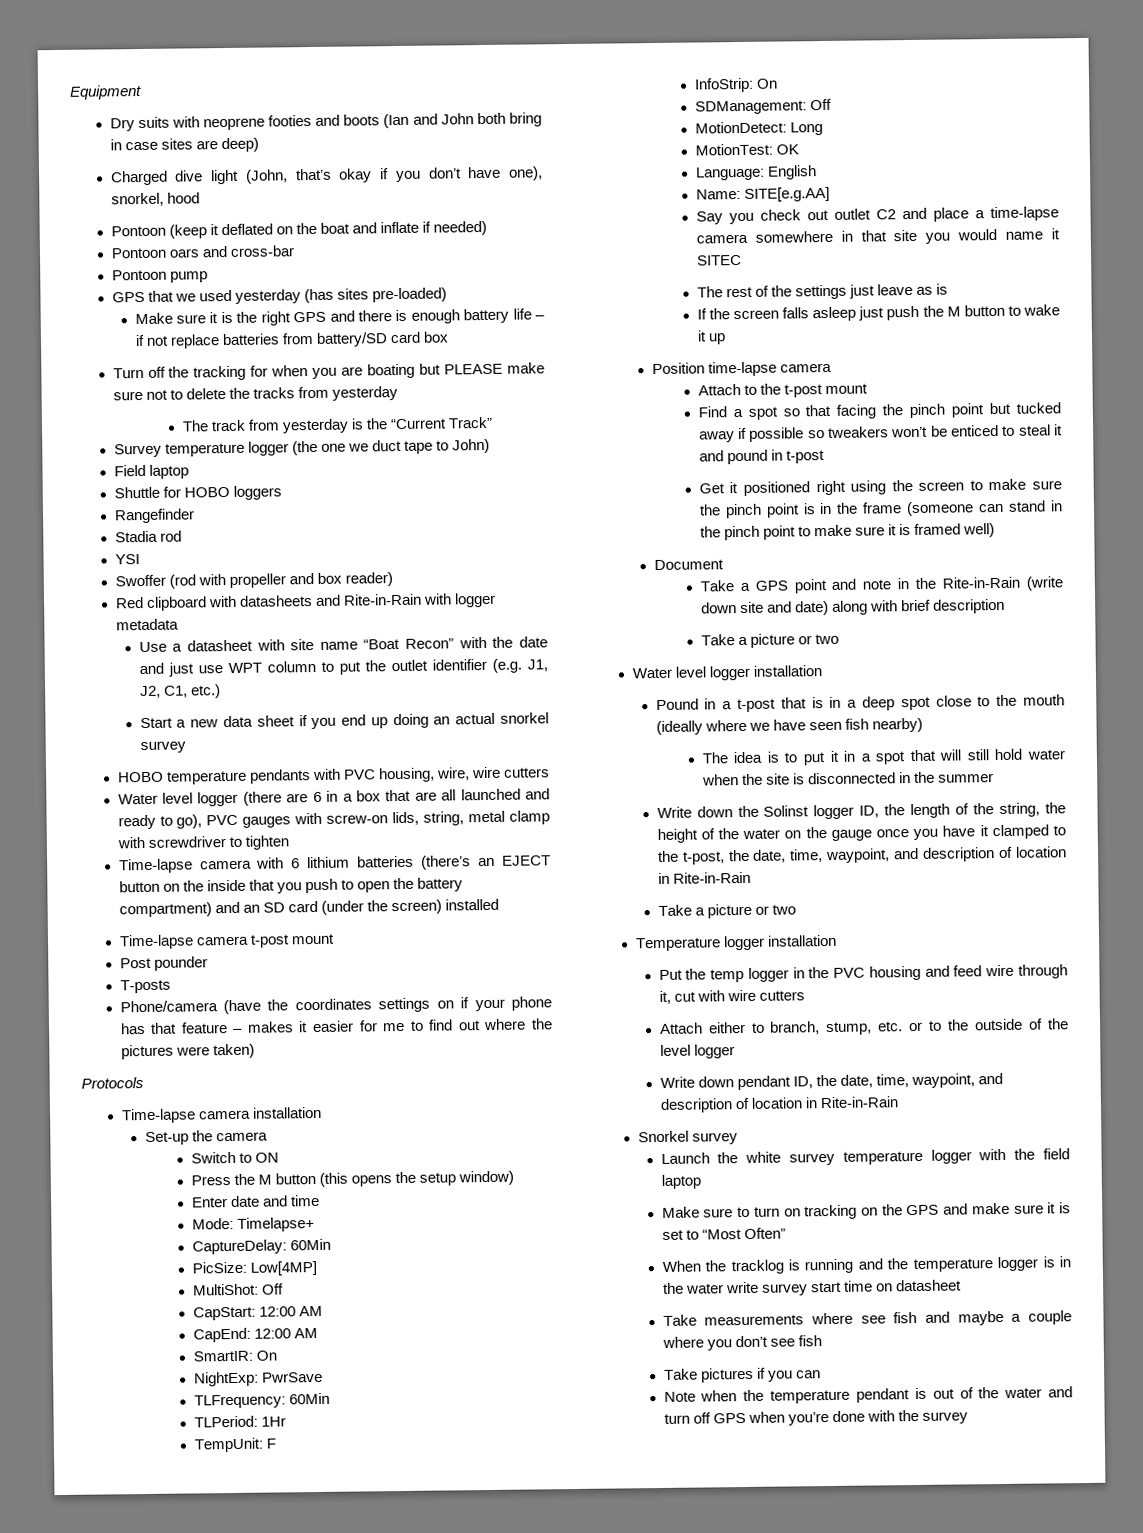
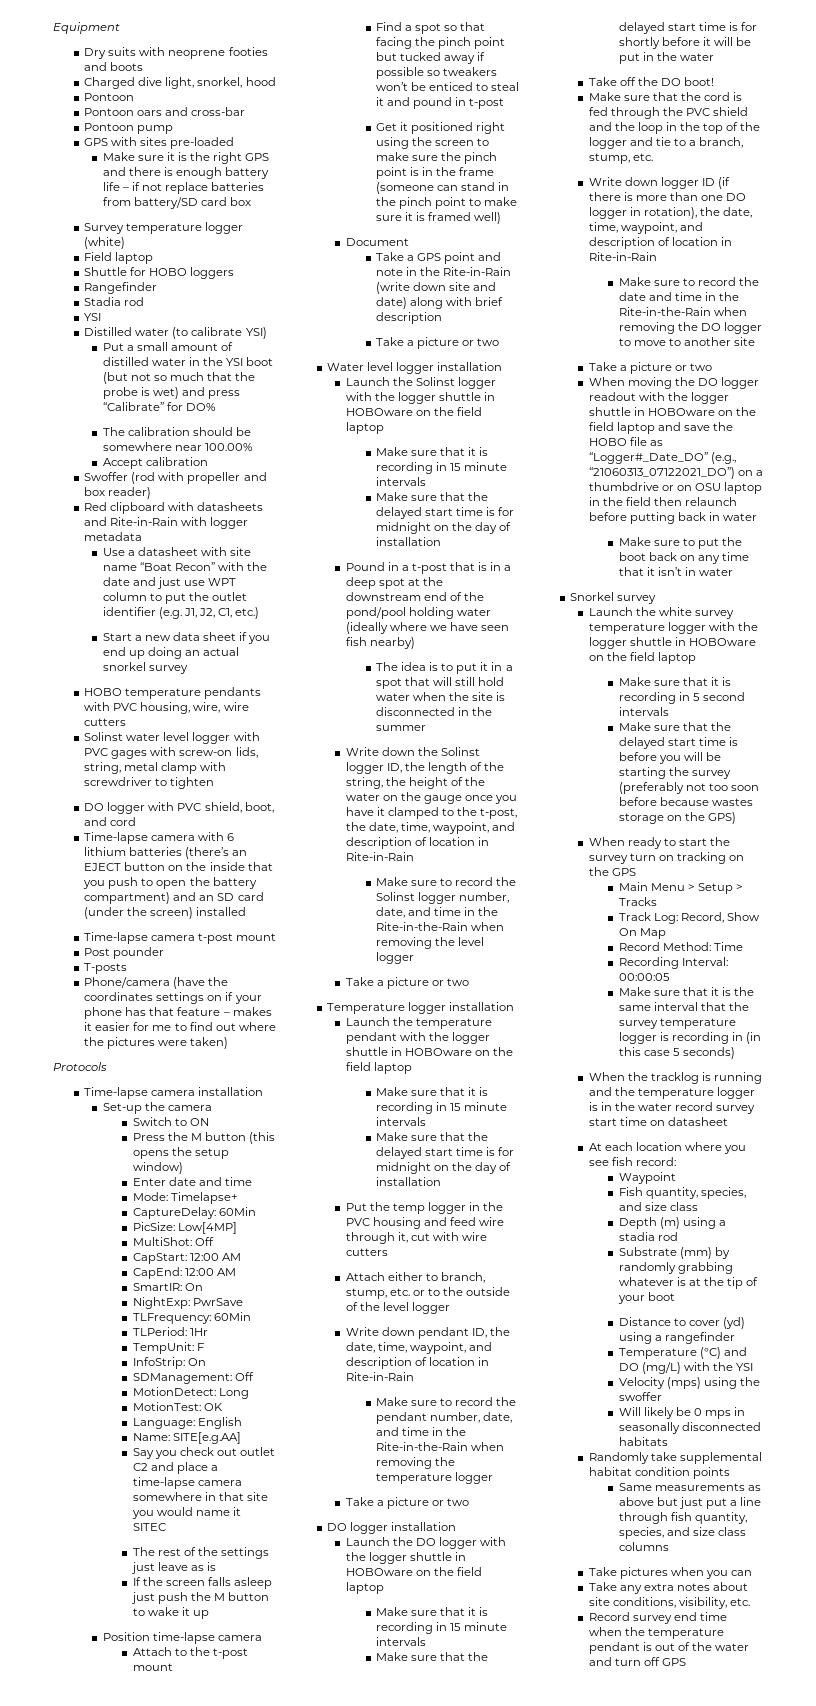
[383,112,543,129] [109,137,259,153] [110,166,543,186] [110,192,200,207] [110,220,488,239] (Ian and John both bring in case sites are deep) // Charged dive light (John, that’s okay if you don’t have one), snorkel, hood // Pontoon (keep it deflated on the boat and inflate if needed) -> [84,77,276,89] [84,93,135,101] // Charged dive light, snorkel, hood // Pontoon
[147,287,447,304] that we used yesterday (has sites pre-loaded) -> [111,137,235,149] with sites pre-loaded
[112,362,545,381] [112,386,398,401] [181,416,494,434] [113,438,491,458] Turn off the tracking for when you are boating but PLEASE make sure not to delete the tracks from yesterday // The track from yesterday is the “Current Track” // Survey temperature logger (the one we duct tape to John) -> [84,222,244,234] [84,237,126,249] Survey temperature logger (white)
(140, 559) none -> [84,327,267,339] [102,342,234,351] [102,357,274,366] [102,372,256,384] [102,387,241,399] [102,402,216,411] [102,427,251,436] [102,442,253,451] [102,457,208,469] // Distilled water (to calibrate YSI) // Put a small amount of distilled water in the YSI boot (but not so much that the probe is wet) and press “Calibrate” for DO% // The calibration should be somewhere near 100.00% // Accept calibration
[117,788,551,807] [117,814,292,830] Water level logger (there are 6 in a box that are all launched and ready to go), PVC gauges -> [84,732,260,744] [84,748,148,759] Solinst water level logger with PVC gages
(289, 842) none -> [84,802,274,814] [84,817,137,826] // DO logger with PVC shield, boot, and cord
(822, 671) none -> [345,377,496,389] [345,392,496,404] [345,407,482,416] [345,422,384,434] [375,447,489,456] [375,462,508,474] [375,477,426,486] [375,492,489,501] [375,507,515,519] [375,522,512,534] [375,537,441,546] // Launch the Solinst logger with the logger shuttle in HOBOware on the field laptop // Make sure that it is recording in 15 minute intervals // Make sure that the delayed start time is for midnight on the day of installation
[935,694,1065,707] close to the mouth -> [407,577,443,586] [345,592,484,601] [345,607,491,619] at the downstream end of the pond/pool holding water
(751, 877) none -> [375,877,517,886] [375,892,510,904] [375,907,499,918] [375,922,504,931] [375,937,485,949] [375,952,414,964] // Make sure to record the Solinst logger number, date, and time in the Rite-in-the-Rain when removing the level logger
(837, 940) none -> [345,1017,492,1029] [345,1032,490,1044] [345,1047,514,1056] [345,1062,412,1074] [375,1087,489,1096] [375,1102,508,1114] [375,1117,426,1126] [375,1132,489,1141] [375,1147,515,1159] [375,1162,512,1174] [375,1177,441,1186] // Launch the temperature pendant with the logger shuttle in HOBOware on the field laptop // Make sure that it is recording in 15 minute intervals // Make sure that the delayed start time is for midnight on the day of installation
(899, 1102) none -> [375,1397,517,1406] [375,1412,513,1424] [375,1427,467,1436] [375,1442,504,1451] [375,1457,455,1469] [375,1472,493,1484] [345,1497,470,1509] [327,1522,457,1534] [345,1537,507,1549] [345,1552,466,1564] [345,1567,482,1576] [345,1582,384,1594] [375,1607,489,1616] [375,1622,508,1634] [375,1637,426,1646] [375,1652,489,1661] [618,22,758,34] [618,37,752,49] [618,52,715,64] [588,77,715,86] [588,92,743,101] [588,107,749,119] [588,122,761,134] [588,137,744,149] [588,153,653,164] [588,177,731,189] [588,192,747,201] [588,207,753,219] [588,222,703,234] [588,237,732,249] [588,252,657,261] [618,277,760,286] [618,292,740,301] [618,307,747,316] [618,322,763,334] [618,337,756,346] [588,362,713,374] [588,377,760,389] [588,392,729,404] [588,407,757,416] [588,422,734,434] [588,437,663,446] [588,452,736,464] [588,467,763,479] [588,482,763,494] [588,497,738,506] [588,512,758,524] [618,537,743,549] [618,552,750,564] [618,567,734,576] // Make sure to record the pendant number, date, and time in the Rite-in-the-Rain when removing the temperature logger // Take a picture or two // DO logger installation // Launch the DO logger with the logger shuttle in HOBOware on the field laptop // Make sure that it is recording in 15 minute intervals // Make sure that the delayed start time is for shortly before it will be put in the water // Take off the DO boot! // Make sure that the cord is fed through the PVC shield and the loop in the top of the logger and tie to a branch, stump, etc. // Write down logger ID (if there is more than one DO logger in rotation), the date, time, waypoint, and description of location in Rite-in-Rain // Make sure to record the date and time in the Rite-in-the-Rain when removing the DO logger to move to another site // Take a picture or two // When moving the DO logger readout with the logger shuttle in HOBOware on the field laptop and save the HOBO file as “Logger#_Date_DO” (e.g., “21060313_07122021_DO”) on a thumbdrive or on OSU laptop in the field then relaunch before putting back in water // Make sure to put the boot back on any time that it isn’t in water
[1043,1148,1070,1160] [660,1174,701,1189] [661,1206,751,1218] field laptop // Make sure to -> [588,637,756,649] [588,652,696,664] [618,677,732,686] [618,692,746,704] [618,707,669,716] [618,722,732,731] [618,737,739,749] [618,752,722,764] [618,767,732,779] [618,782,760,794] [618,797,754,806] [618,812,737,824] [588,837,731,849] [588,855,628,864] logger shuttle in HOBOware on the field laptop // Make sure that it is recording in 5 second intervals // Make sure that the delayed start time is before you will be starting the survey (preferably not too soon before because wastes storage on the GPS) // When ready to start the survey
[943,1202,1071,1215] [661,1227,786,1240] and make sure it is set to “Most Often” -> [618,882,744,894] [618,897,657,906] [618,912,761,924] [618,928,666,939] [618,942,744,951] [618,957,728,969] [618,973,670,981] [618,987,755,996] [618,1002,750,1011] [618,1018,736,1029] [618,1032,762,1044] [618,1047,736,1059] // Main Menu > Setup > Tracks // Track Log: Record, Show On Map // Record Method: Time // Recording Interval: 00:00:05 // Make sure that it is the same interval that the survey temperature logger is recording in (in this case 5 seconds)
[725,1281,759,1294] write -> [675,1102,714,1111] record
[662,1310,1072,1326] [661,1335,822,1351] Take measurements where see fish and maybe a couple where you don’t see fish -> [588,1142,747,1154] [588,1157,676,1166] [618,1172,676,1184] [618,1187,747,1199] [618,1202,699,1211] [618,1217,727,1229] [618,1232,678,1241] [618,1247,731,1259] [618,1262,733,1274] [618,1277,759,1289] [617,1292,675,1304] [618,1317,746,1329] [618,1332,736,1344] [618,1347,748,1359] [618,1362,754,1374] [618,1377,761,1389] [618,1392,662,1401] [618,1407,746,1419] [618,1422,761,1434] [618,1437,668,1446] [588,1452,762,1464] [588,1467,730,1479] [618,1483,762,1491] [618,1497,762,1509] [618,1512,748,1524] [618,1527,747,1539] [618,1542,669,1551] At each location where you see fish record: // Waypoint // Fish quantity, species, and size class // Depth (m) using a stadia rod // Substrate (mm) by randomly grabbing whatever is at the tip of your boot // Distance to cover (yd) using a rangefinder // Temperature (°C) and DO (mg/L) with the YSI // Velocity (mps) using the swoffer // Will likely be 0 mps in seasonally disconnected habitats // Randomly take supplemental habitat condition points // Same measurements as above but just put a line through fish quantity, species, and size class columns
[756,1367,766,1379] if -> [670,1567,704,1576] when
[663,1391,696,1402] Note -> [588,1582,749,1594] [588,1597,750,1609] [588,1612,727,1624] Take any extra notes about site conditions, visibility, etc. // Record survey end time
[747,1409,969,1426] when you’re done with the survey -> (686, 1662) none

